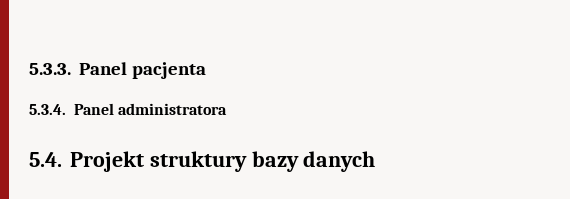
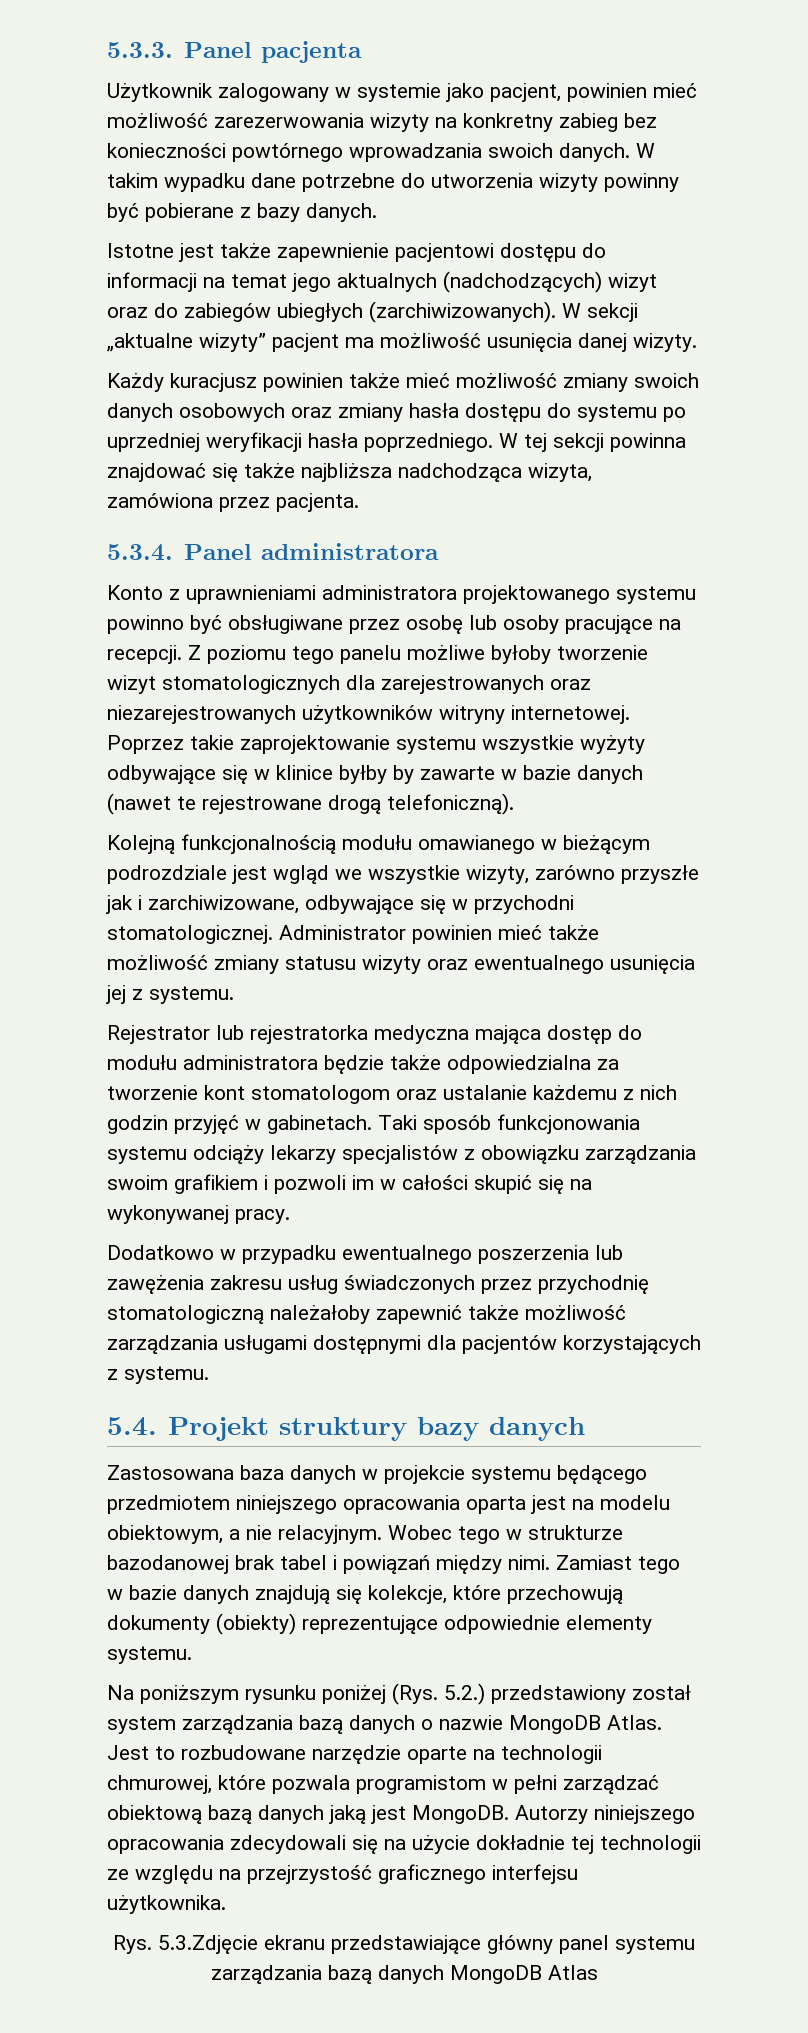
[29,103,228,115] 5.3.4. Panel administratora -> [107,83,697,102] [107,113,657,132] [107,143,655,162] [107,173,679,192] [107,203,377,222] [107,243,606,262] [107,271,657,293] [107,301,638,323] [107,333,697,352] [107,373,699,392] [107,403,686,422] [107,432,686,452] [107,463,592,482] [107,493,359,512] [107,543,439,561] [107,585,696,604] [107,615,681,634] [107,645,648,664] [107,675,591,694] [107,705,630,724] [107,735,645,754] [107,765,643,784] [107,793,514,815] [107,834,650,854] [107,865,699,884] [106,895,574,914] [107,925,599,944] [107,955,695,974] [106,985,234,1004] [107,1025,642,1044] [107,1055,619,1074] [107,1085,677,1104] [107,1114,640,1134] [107,1145,696,1164] [107,1174,592,1194] [107,1205,290,1224] [107,1245,623,1264] [107,1275,649,1294] [107,1305,626,1324] [107,1335,701,1354] [107,1366,209,1384] Użytkownik zalogowany w systemie jako pacjent, powinien mieć możliwość zarezerwowania wizyty na konkretny zabieg bez konieczności powtórnego wprowadzania swoich danych. W takim wypadku dane potrzebne do utworzenia wizyty powinny być pobierane z bazy danych. // Istotne jest także zapewnienie pacjentowi dostępu do informacji na temat jego aktualnych (nadchodzących) wizyt oraz do zabiegów ubiegłych (zarchiwizowanych). W sekcji „aktualne wizyty” pacjent ma możliwość usunięcia danej wizyty. // Każdy kuracjusz powinien także mieć możliwość zmiany swoich danych osobowych oraz zmiany hasła dostępu do systemu po uprzedniej weryfikacji hasła poprzedniego. W tej sekcji powinna znajdować się także najbliższa nadchodząca wizyta, zamówiona przez pacjenta. // 5.3.4. Panel administratora // Konto z uprawnieniami administratora projektowanego systemu powinno być obsługiwane przez osobę lub osoby pracujące na recepcji. Z poziomu tego panelu możliwe byłoby tworzenie wizyt stomatologicznych dla zarejestrowanych oraz niezarejestrowanych użytkowników witryny internetowej. Poprzez takie zaprojektowanie systemu wszystkie wyżyty odbywające się w klinice byłby by zawarte w bazie danych (nawet te rejestrowane drogą telefoniczną). // Kolejną funkcjonalnością modułu omawianego w bieżącym podrozdziale jest wgląd we wszystkie wizyty, zarówno przyszłe jak i zarchiwizowane, odbywające się w przychodni stomatologicznej. Administrator powinien mieć także możliwość zmiany statusu wizyty oraz ewentualnego usunięcia jej z systemu. // Rejestrator lub rejestratorka medyczna mająca dostęp do modułu administratora będzie także odpowiedzialna za tworzenie kont stomatologom oraz ustalanie każdemu z nich godzin przyjęć w gabinetach. Taki sposób funkcjonowania systemu odciąży lekarzy specjalistów z obowiązku zarządzania swoim grafikiem i pozwoli im w całości skupić się na wykonywanej pracy. // Dodatkowo w przypadku ewentualnego poszerzenia lub zawężenia zakresu usług świadczonych przez przychodnię stomatologiczną należałoby zapewnić także możliwość zarządzania usługami dostępnymi dla pacjentów korzystających z systemu.
(376, 161) none -> [107,1465,647,1484] [107,1495,670,1514] [107,1525,623,1544] [107,1555,680,1574] [107,1585,623,1604] [107,1613,652,1635] [107,1646,192,1664] [107,1683,691,1705] [107,1715,662,1734] [107,1745,602,1764] [107,1775,659,1794] [107,1805,695,1824] [107,1835,701,1854] [107,1864,578,1884] [107,1895,226,1914] [113,1935,695,1954] [210,1965,598,1984] // Zastosowana baza danych w projekcie systemu będącego przedmiotem niniejszego opracowania oparta jest na modelu obiektowym, a nie relacyjnym. Wobec tego w strukturze bazodanowej brak tabel i powiązań między nimi. Zamiast tego w bazie danych znajdują się kolekcje, które przechowują dokumenty (obiekty) reprezentujące odpowiednie elementy systemu. // Na poniższym rysunku poniżej (Rys. 5.2.) przedstawiony został system zarządzania bazą danych o nazwie MongoDB Atlas. Jest to rozbudowane narzędzie oparte na technologii chmurowej, które pozwala programistom w pełni zarządzać obiektową bazą danych jaką jest MongoDB. Autorzy niniejszego opracowania zdecydowali się na użycie dokładnie tej technologii ze względu na przejrzystość graficznego interfejsu użytkownika. // Rys. 5.3.Zdjęcie ekranu przedstawiające główny panel systemu zarządzania bazą danych MongoDB Atlas

